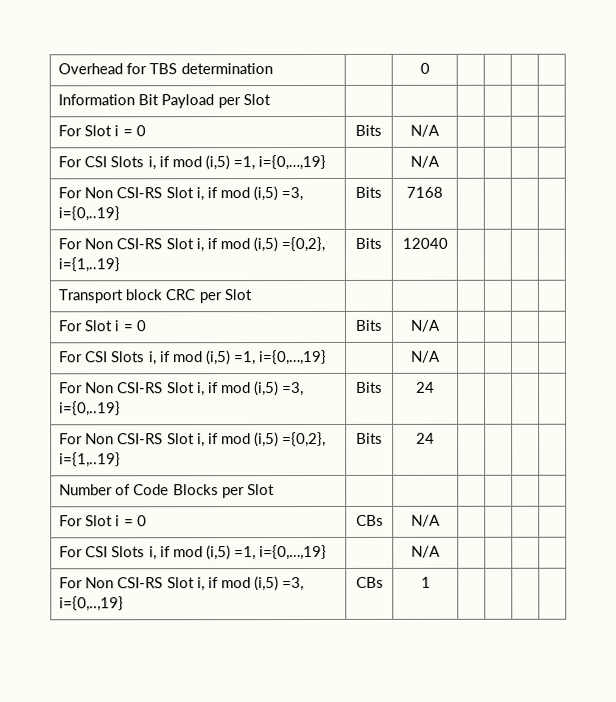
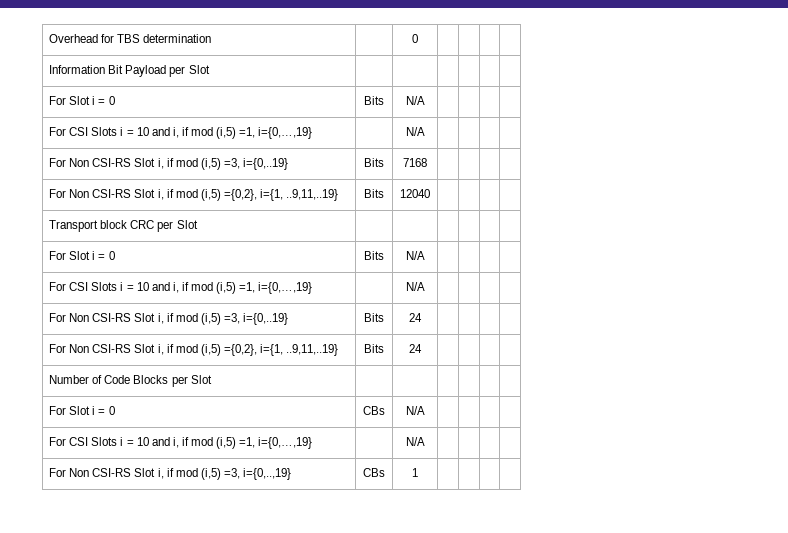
(145, 162) none -> [120,127,170,136] i = 10 and
[58,257,121,273] i={1,..19} -> [260,189,339,201] i={1, ..9,11,..19}
(146, 357) none -> [120,282,170,291] i = 10 and
[59,452,122,468] i={1,..19} -> [260,344,339,356] i={1, ..9,11,..19}
(146, 552) none -> [120,437,170,446] i = 10 and

